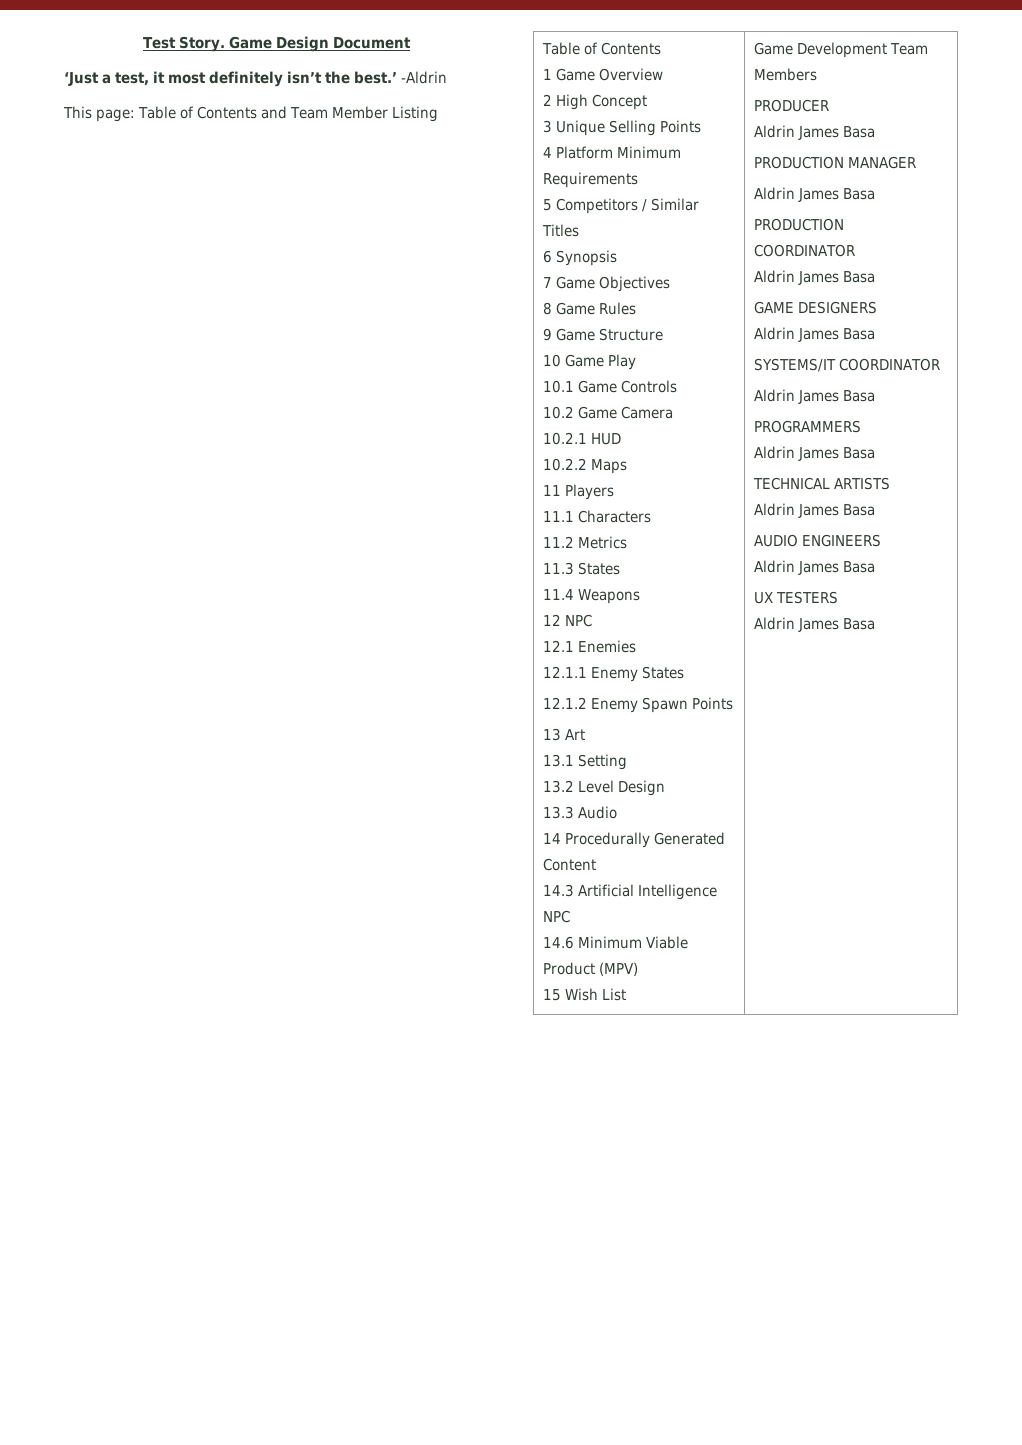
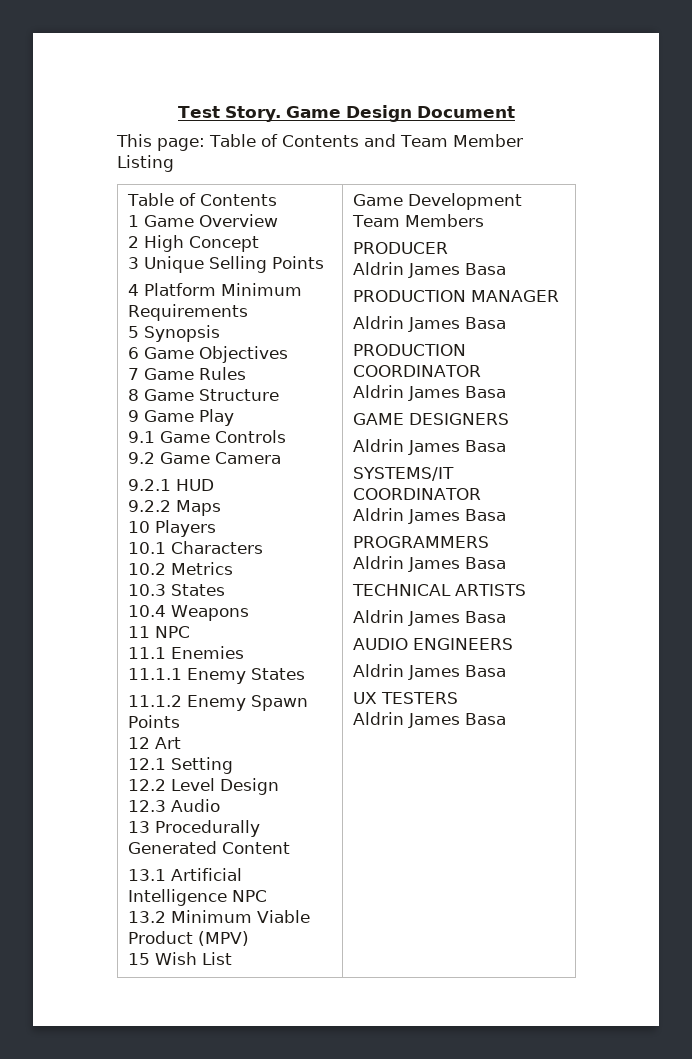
[64,71,448,87] // ‘Just a test, it most definitely isn’t the best.’ -Aldrin -> (516, 112) none
[555,198,699,214] [541,224,579,237] Competitors / Similar Titles -> [144,325,221,342] Synopsis
[555,250,617,266] Synopsis -> [144,346,289,363] Game Objectives
[598,276,670,292] Objectives -> [199,367,247,380] Rules
[598,302,636,315] Rules -> [199,389,280,401] Structure
[598,328,663,341] [542,354,604,367] Structure // 10 Game -> (195, 416) none
[542,380,574,393] 10.1 -> [128,431,156,443] 9.1
[542,406,574,419] 10.2 -> [128,452,156,464] 9.2
[542,432,587,445] 10.2.1 -> [128,479,172,491] 9.2.1
[542,458,587,471] 10.2.2 -> [128,500,172,512] 9.2.2
[542,485,561,496] 11 -> [128,521,151,533] 10
[542,511,574,522] 11.1 -> [128,542,167,554] 10.1
[542,536,574,548] 11.2 -> [128,563,167,575] 10.2
[542,562,620,575] [542,589,574,600] 11.3 States // 11.4 -> [128,584,226,596] [128,605,167,617] 10.3 States // 10.4
[542,614,592,627] [542,640,574,652] 12 NPC // 12.1 -> [128,626,191,638] [128,647,167,659] 11 NPC // 11.1
[542,666,587,678] 12.1.1 -> [128,668,183,680] 11.1.1
[542,697,587,709] 12.1.2 -> [128,695,183,707] 11.1.2
[542,728,561,741] 13 -> [128,737,151,749] 12
[542,754,574,767] 13.1 -> [128,758,167,770] 12.1
[542,780,574,793] 13.2 -> [128,779,167,791] 12.2
[542,806,574,819] 13.3 -> [128,800,167,812] 12.3
[542,833,561,844] 14 -> [128,821,151,833] 13
[542,884,574,897] 14.3 -> [128,869,167,881] 13.1
[542,936,574,949] 14.6 -> [128,911,167,923] 13.2

